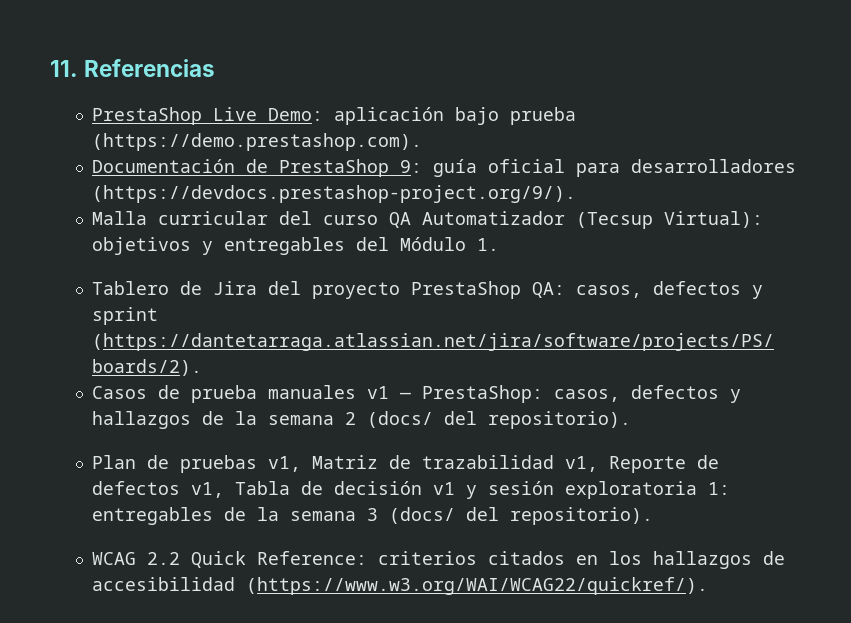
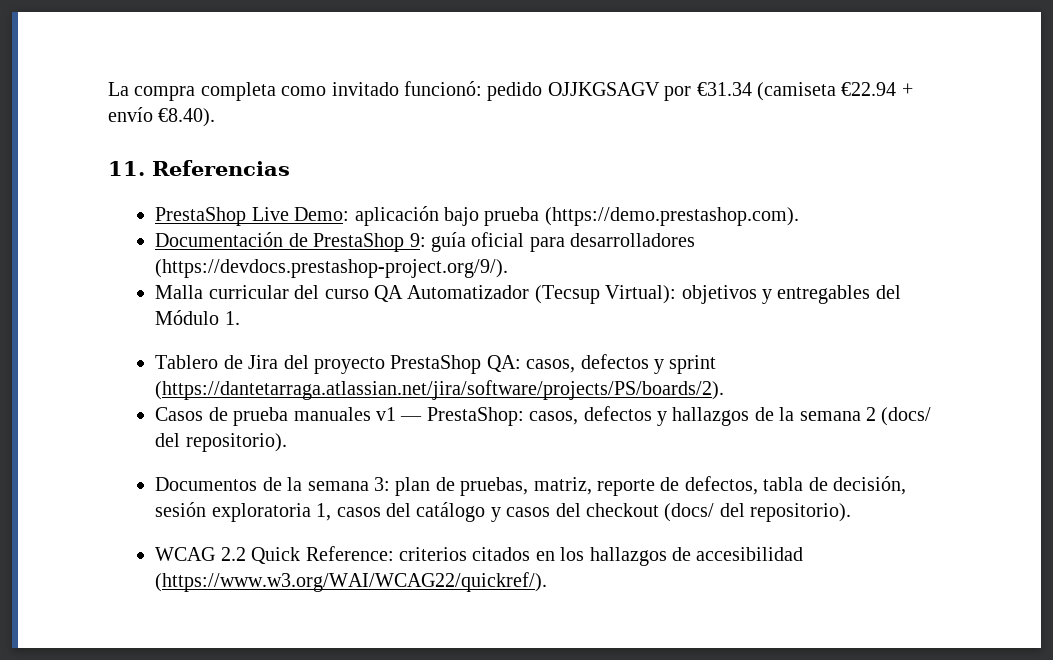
(50, 68) none -> [108,81,913,101] [108,107,216,127] La compra completa como invitado funcionó: pedido OJJKGSAGV por €31.34 (camiseta €22.94 + envío €8.40). //
[92,455,720,473] [92,481,731,499] [92,507,379,525] Plan de pruebas v1, Matriz de trazabilidad v1, Reporte de defectos v1, Tabla de decisión v1 y sesión exploratoria 1: entregables de la semana 3 -> [155,476,906,496] [155,502,659,522] Documentos de la semana 3: plan de pruebas, matriz, reporte de defectos, tabla de decisión, sesión exploratoria 1, casos del catálogo y casos del checkout

